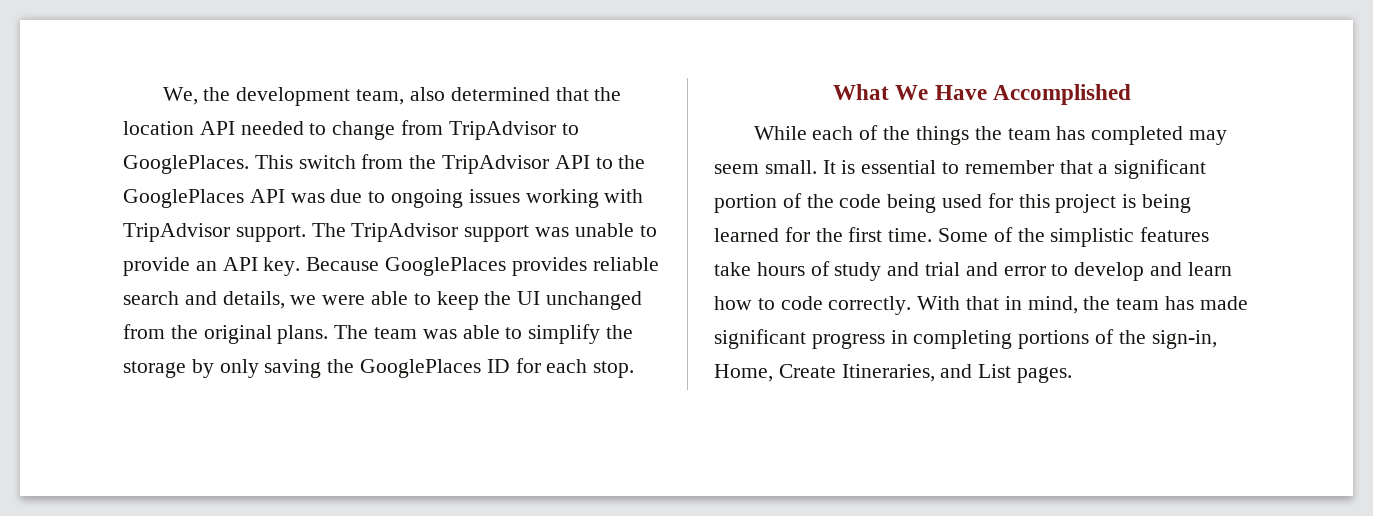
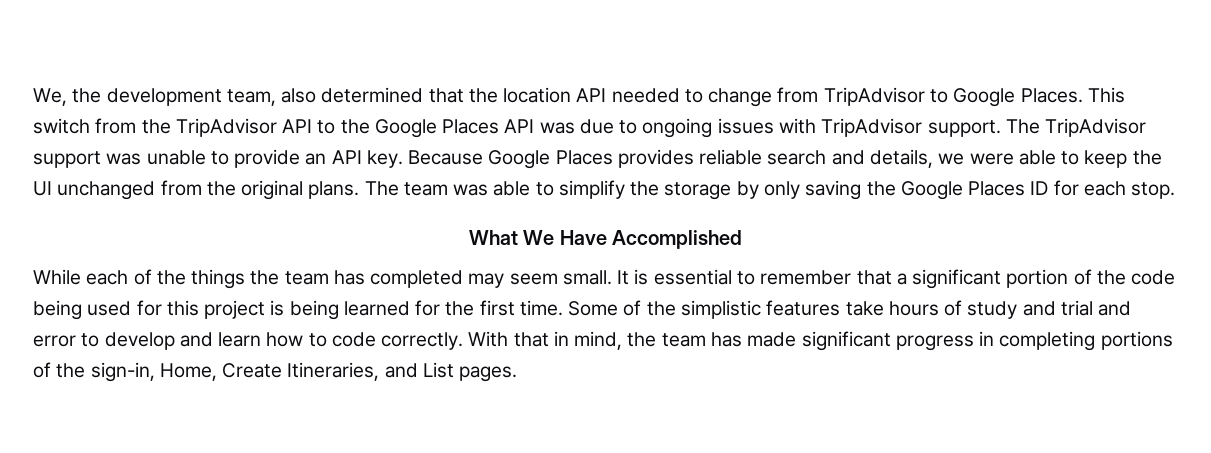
[123,155,249,174] GooglePlaces. -> [953,88,1083,107] Google Places.
[123,189,244,208] GooglePlaces -> [374,119,500,138] Google Places
[525,189,599,208] working -> (774, 126) none
[385,257,507,276] GooglePlaces -> [488,150,613,169] Google Places
[360,359,482,378] GooglePlaces -> [900,181,1026,200] Google Places

